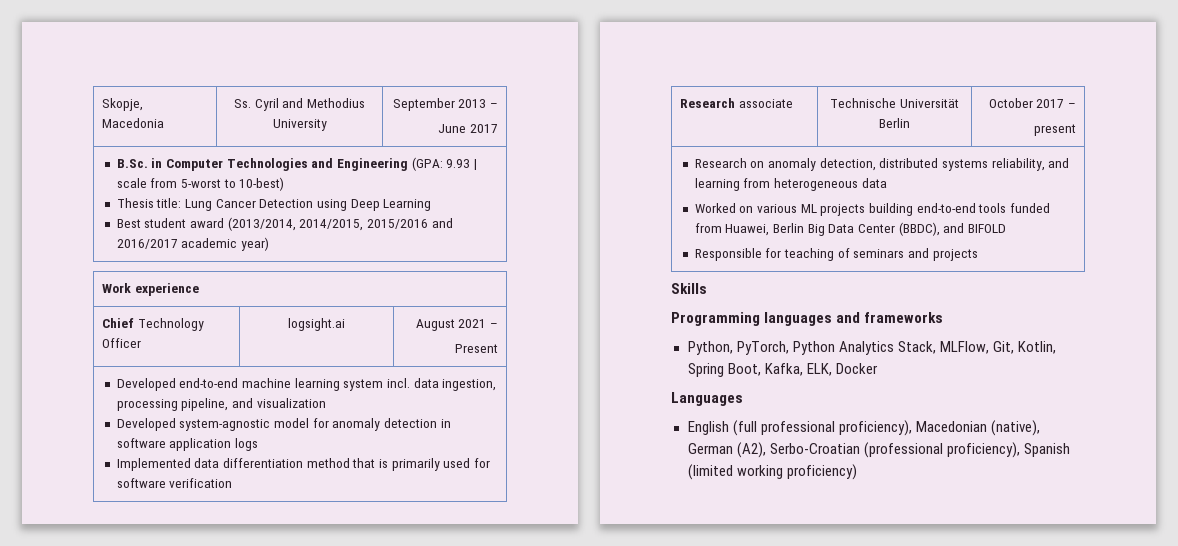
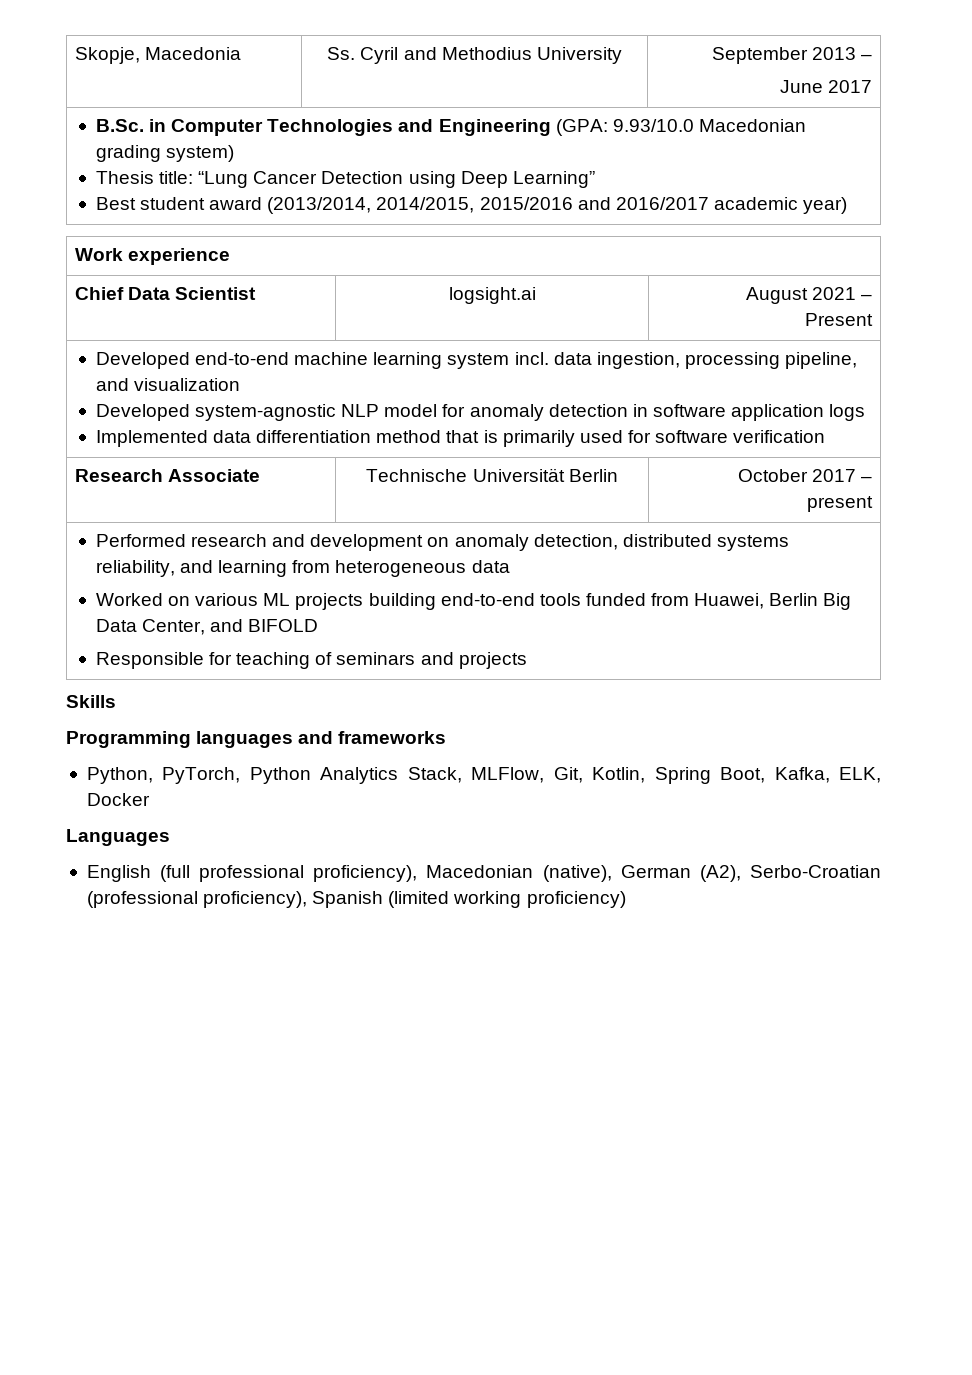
[446,159,477,170] [116,177,285,191] 9.93 | scale from 5-worst to 10-best) -> [612,119,806,132] [95,145,235,162] 9.93/10.0 Macedonian grading system)
[185,199,213,211] Lung -> [198,171,249,188] “Lung
[383,199,432,211] Learning -> [512,171,595,188] Learning”
[137,318,204,331] [101,338,141,348] Technology Officer -> [128,287,257,300] Data Scientist
(271, 425) none -> [341,404,380,417] NLP
[738,99,793,108] associate -> [168,469,261,482] Associate
[694,158,747,168] Research -> [95,534,424,551] Performed research and development
[858,222,940,236] Center (BBDC), -> [142,619,206,635] Center,

